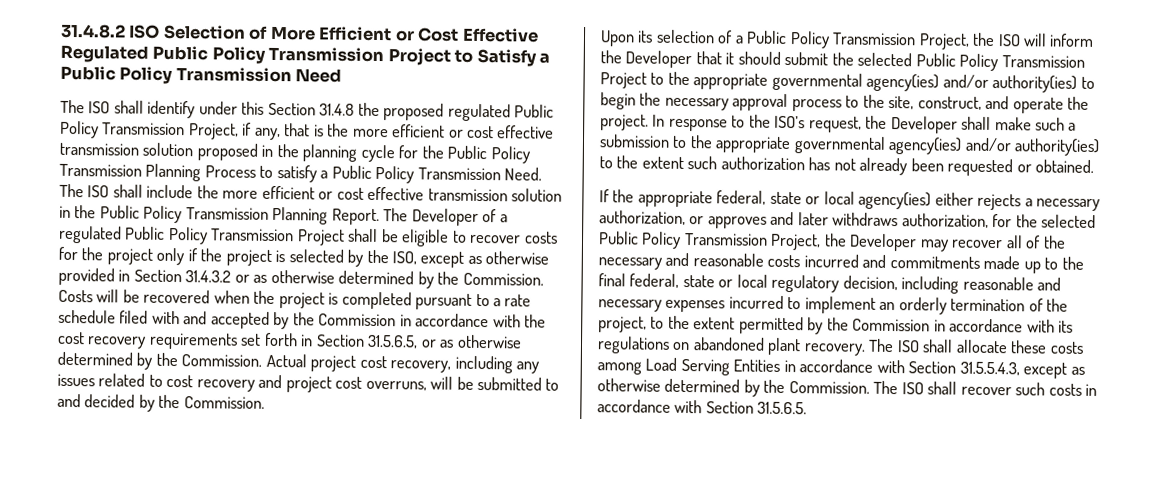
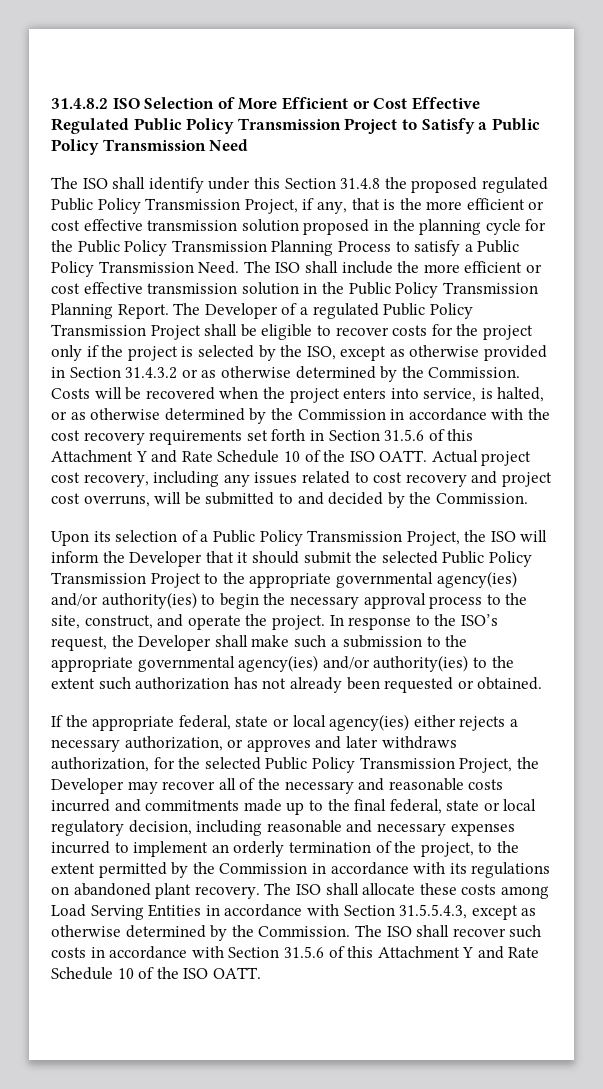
[328,291,532,310] [58,309,270,329] is completed pursuant to a rate schedule filed with and accepted -> [343,387,545,402] [51,408,245,421] enters into service, is halted, or as otherwise determined
[367,334,522,349] [57,351,263,370] 31.5.6.5, or as otherwise determined by the Commission. -> [384,429,474,441] [51,450,428,463] 31.5.6 of this Attachment Y and Rate Schedule 10 of the ISO OATT.
[757,401,808,415] 31.5.6.5. -> [283,946,540,959] [51,967,261,980] 31.5.6 of this Attachment Y and Rate Schedule 10 of the ISO OATT.

